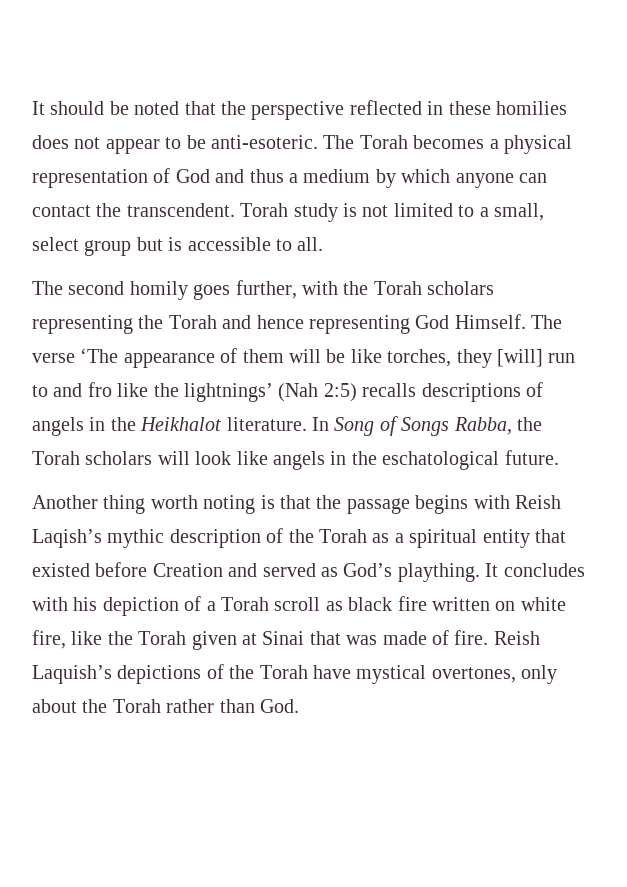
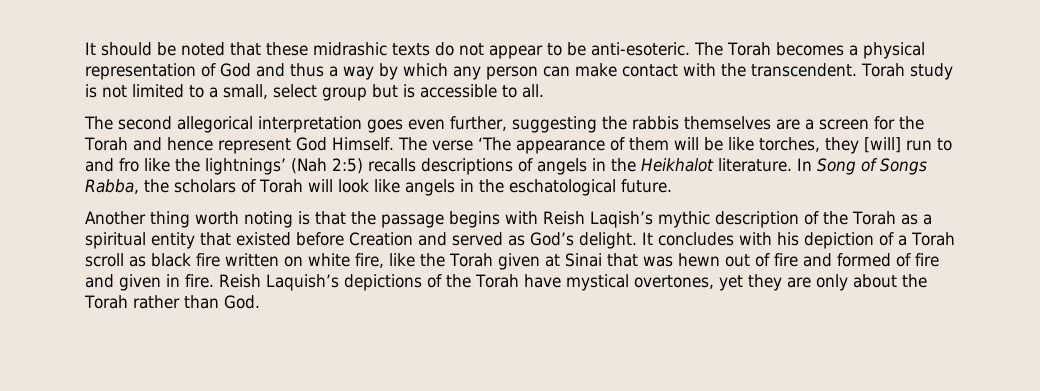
[221,100,567,120] [32,135,69,149] the perspective reflected in these homilies does -> [266,42,454,56] these midrashic texts do
[303,169,371,183] medium -> [343,66,374,80] way
[455,173,547,188] [32,205,91,217] anyone can contact -> [453,63,716,80] any person can make contact with
[129,280,495,300] [32,315,133,334] homily goes further, with the Torah scholars representing -> [177,116,895,133] allegorical interpretation goes even further, suggesting the rabbis themselves are a screen for
[309,315,410,334] representing -> [217,138,291,154] represent
[32,451,153,465] Torah scholars -> [174,179,303,193] scholars of Torah
[397,563,480,582] plaything. -> [579,232,637,249] delight.
[382,630,449,645] made of -> [677,253,939,267] [85,274,180,291] hewn out of fire and formed of fire and given in
(516, 675) none -> [718,274,811,291] yet they are

